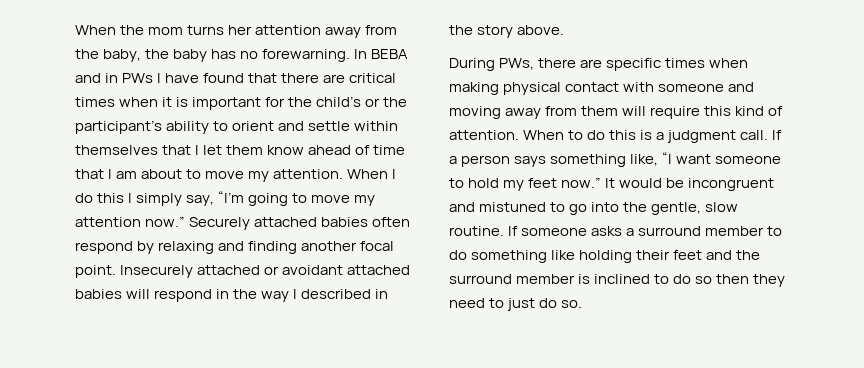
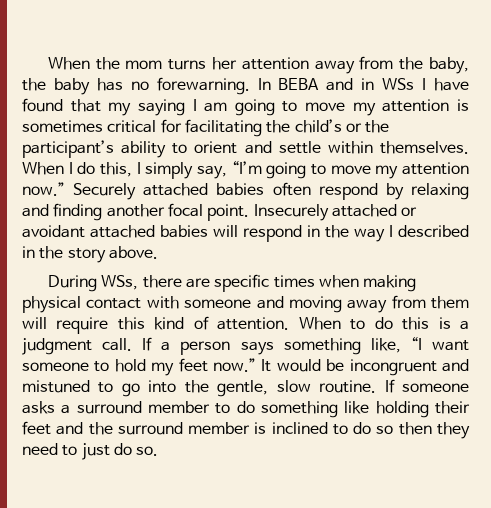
[122,73,154,83] PWs -> [382,78,415,90] WSs
[281,73,397,83] [75,97,286,110] there are critical times when it is important for -> [108,99,469,116] [22,119,262,137] my saying I am going to move my attention is sometimes critical for facilitating
[75,145,406,155] [75,169,344,182] themselves that I let them know ahead of time that I am about to move my attention. -> [380,141,470,154] themselves.
[97,193,125,203] this -> [100,162,132,177] this,
[499,58,535,70] PWs, -> [101,275,139,290] WSs,

